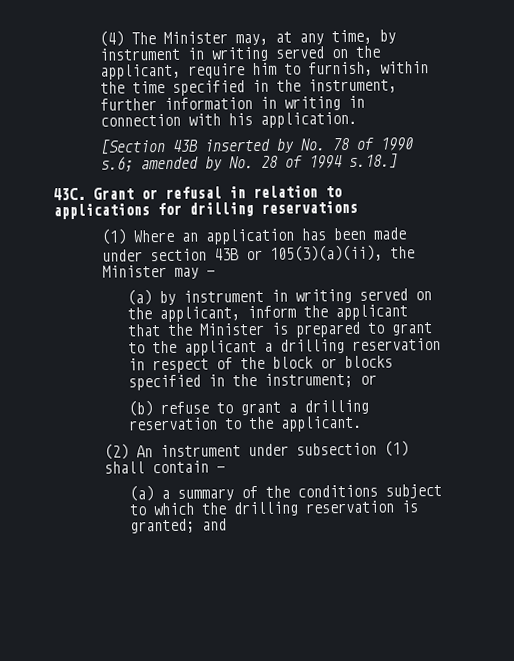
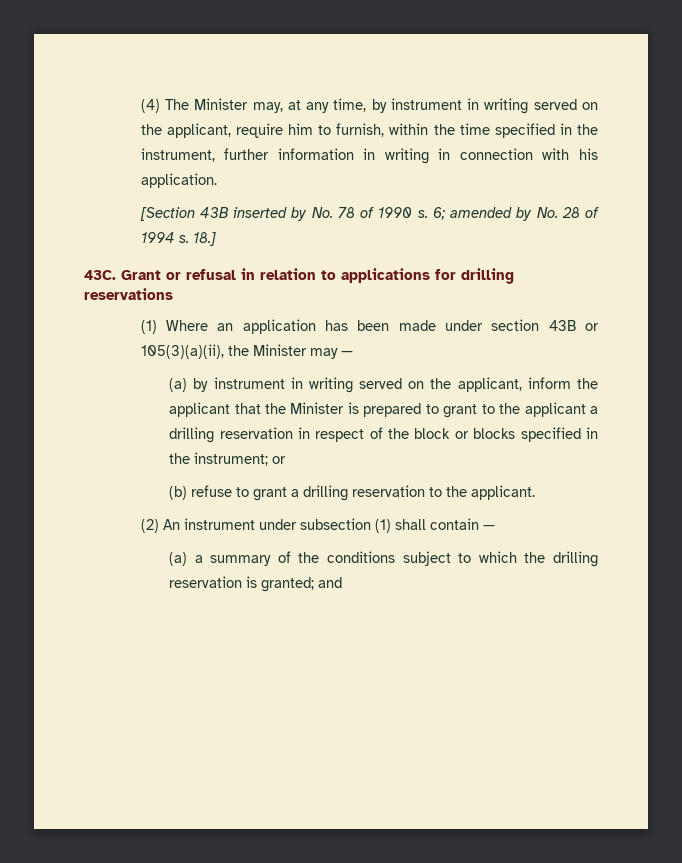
[101,156,135,172] s.6; -> [417,207,446,220] s. 6;
[349,153,399,169] s.18.] -> [178,232,216,246] s. 18.]

